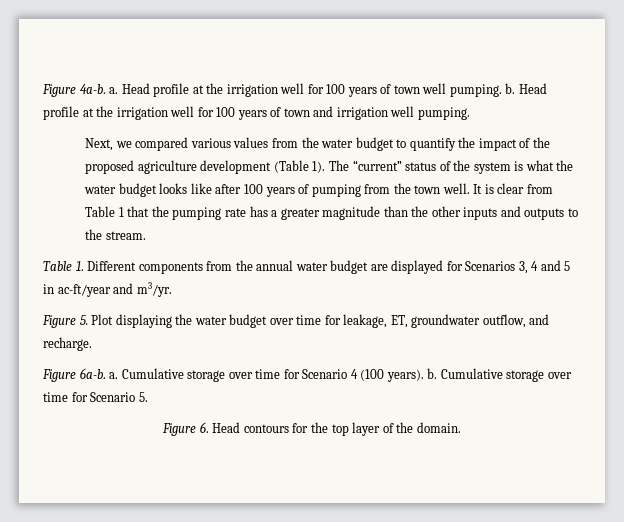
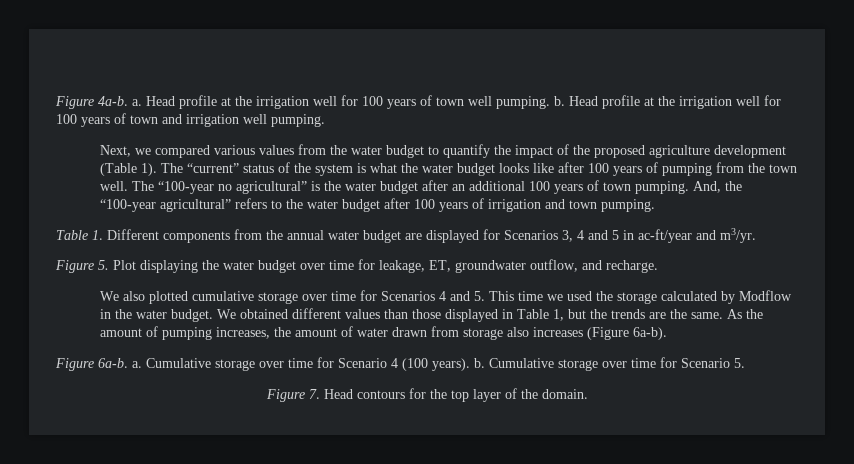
[473,183,553,194] [85,206,578,220] [85,229,146,240] It is clear from Table 1 that the pumping rate has a greater magnitude than the other inputs and outputs to the stream. -> [131,180,742,194] [99,198,655,212] The “100-year no agricultural” is the water budget after an additional 100 years of town pumping. And, the “100-year agricultural” refers to the water budget after 100 years of irrigation and town pumping.
(92, 344) none -> [99,290,792,304] [99,308,763,322] [99,326,667,340] // We also plotted cumulative storage over time for Scenarios 4 and 5. This time we used the storage calculated by Modflow in the water budget. We obtained different values than those displayed in Table 1, but the trends are the same. As the amount of pumping increases, the amount of water drawn from storage also increases (Figure 6a-b).
[199,422,209,433] 6. -> [308,389,320,399] 7.

